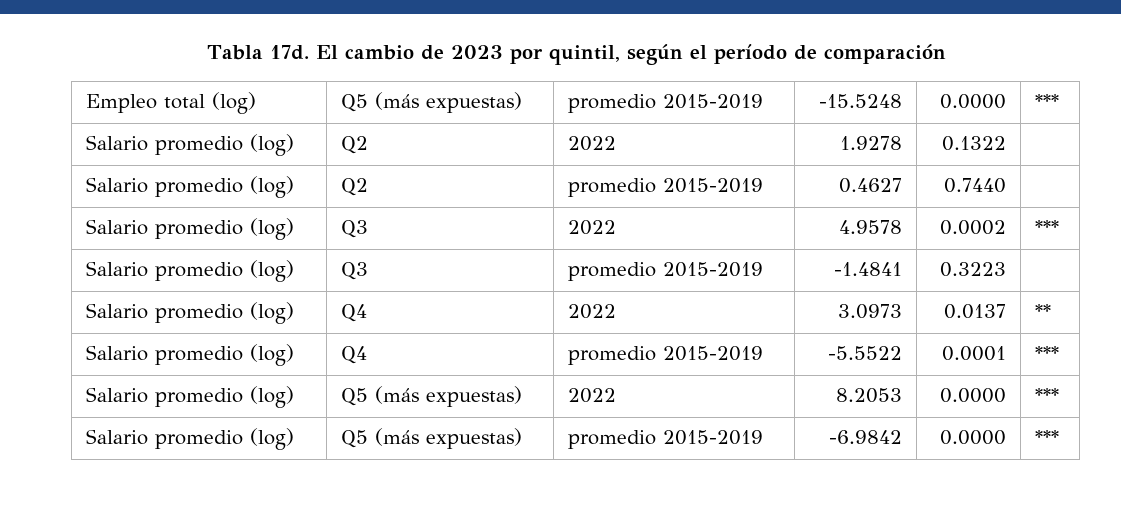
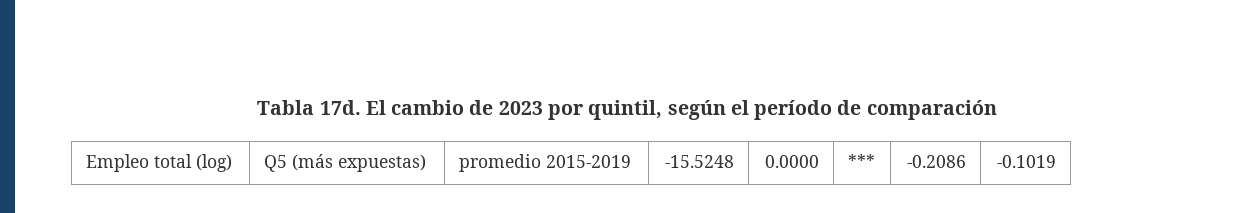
[86,134,295,156] [341,136,369,154] [568,136,617,151] [839,136,902,150] [941,136,1006,151] [86,176,295,198] [341,178,369,196] [568,178,764,197] [838,178,902,193] [943,178,1006,193] [86,218,295,240] [341,220,369,238] [568,220,617,235] [838,220,902,234] [939,220,1006,235] [1035,220,1060,234] [86,260,295,282] [341,262,369,280] [568,262,764,281] [833,262,902,276] [939,262,1006,277] [86,302,295,324] [341,304,368,322] [568,304,617,319] [837,304,902,319] [943,304,1006,319] [1035,304,1052,318] [86,344,295,366] [341,346,368,364] [568,346,764,365] [827,346,902,360] [941,346,1006,361] [1035,346,1060,360] [86,386,295,408] [341,386,523,407] [568,388,617,403] [835,388,902,403] [939,388,1006,403] [1035,388,1060,402] [86,428,295,450] [341,428,523,449] [568,430,764,449] [828,430,902,444] [939,430,1006,445] [1035,430,1060,444] // Salario promedio (log) | Q2 | 2022 | 1.9278 | 0.1322 | // Salario promedio (log) | Q2 | promedio 2015-2019 | 0.4627 | 0.7440 | // Salario promedio (log) | Q3 | 2022 | 4.9578 | 0.0002 | *** // Salario promedio (log) | Q3 | promedio 2015-2019 | -1.4841 | 0.3223 | // Salario promedio (log) | Q4 | 2022 | 3.0973 | 0.0137 | ** // Salario promedio (log) | Q4 | promedio 2015-2019 | -5.5522 | 0.0001 | *** // Salario promedio (log) | Q5 (más expuestas) | 2022 | 8.2053 | 0.0000 | *** // Salario promedio (log) | Q5 (más expuestas) | promedio 2015-2019 | -6.9842 | 0.0000 | *** -> [907,155,967,168] [997,155,1057,168] | -0.2086 | -0.1019

